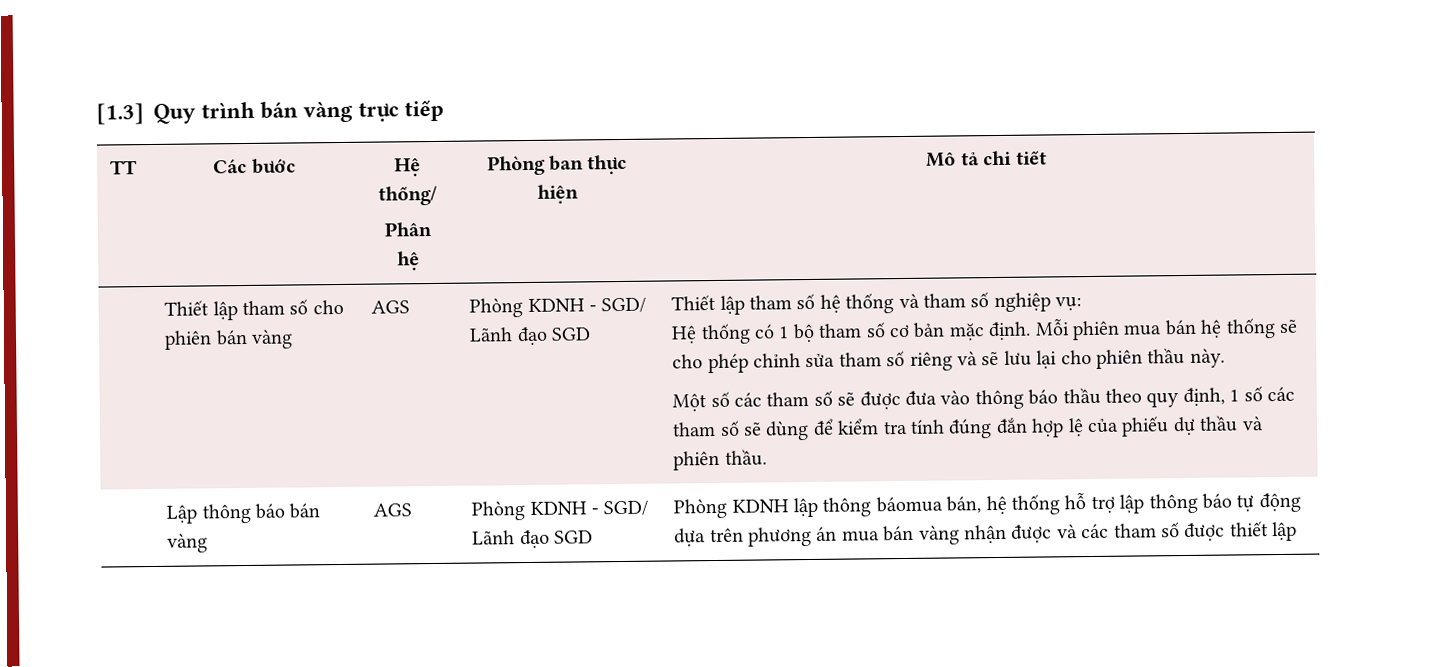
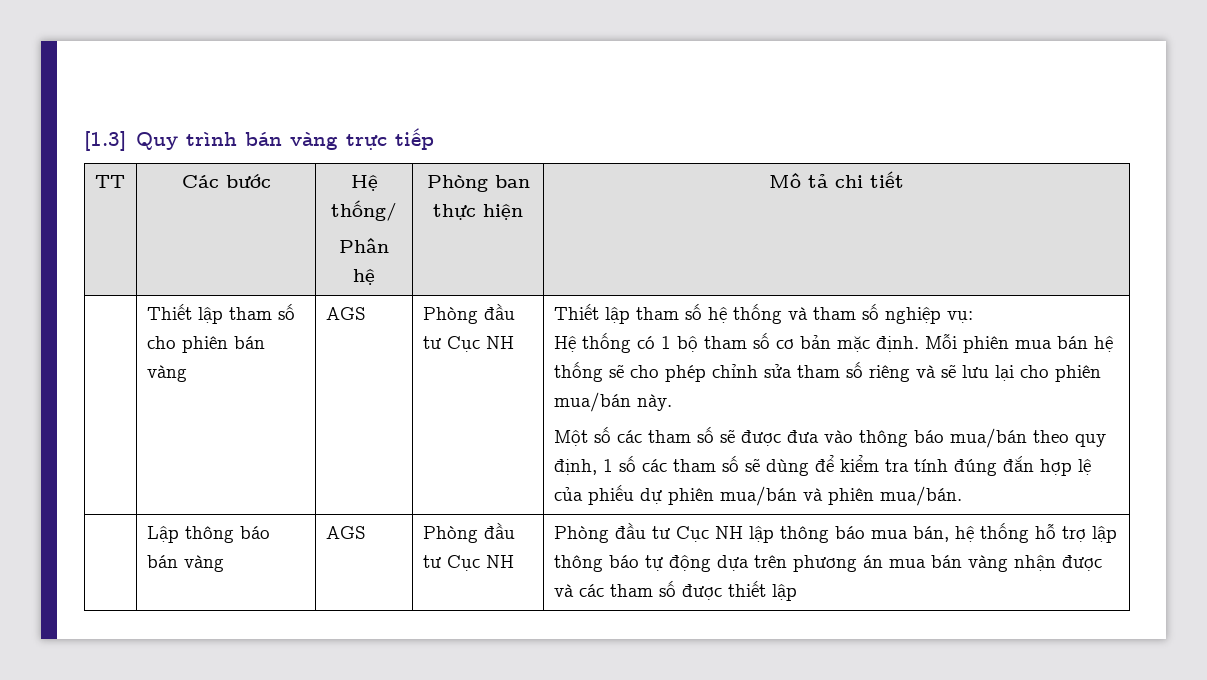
[527,297,647,314] [469,326,592,346] KDNH - SGD/ Lãnh đạo SGD -> [483,303,515,320] [422,336,514,352] đầu tư Cục NH
[1147,347,1186,365] thầu -> [553,392,631,412] mua/bán
[1062,387,1101,405] thầu -> [949,428,1027,448] mua/bán
[1199,415,1239,432] thầu -> [667,486,797,506] phiên mua/bán
[724,449,767,466] thầu. -> [879,486,962,506] mua/bán.
[529,500,649,517] [472,529,594,549] [673,496,943,519] KDNH - SGD/ Lãnh đạo SGD | Phòng KDNH lập thông báomua -> [483,522,515,539] [422,555,514,571] [553,522,908,543] đầu tư Cục NH | Phòng đầu tư Cục NH lập thông báo mua

